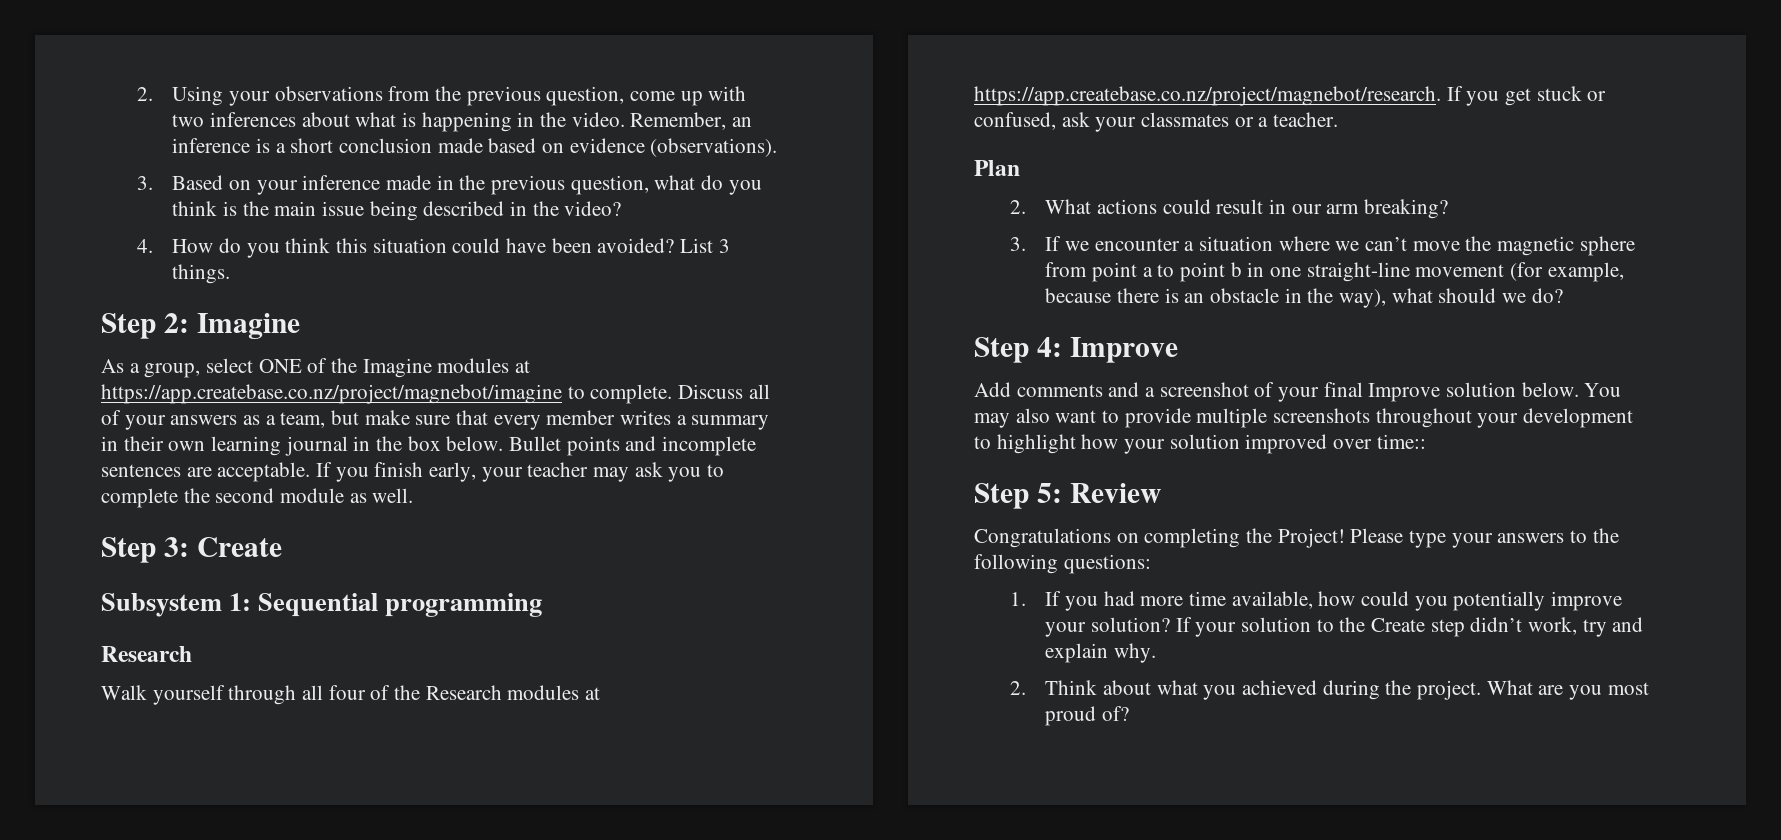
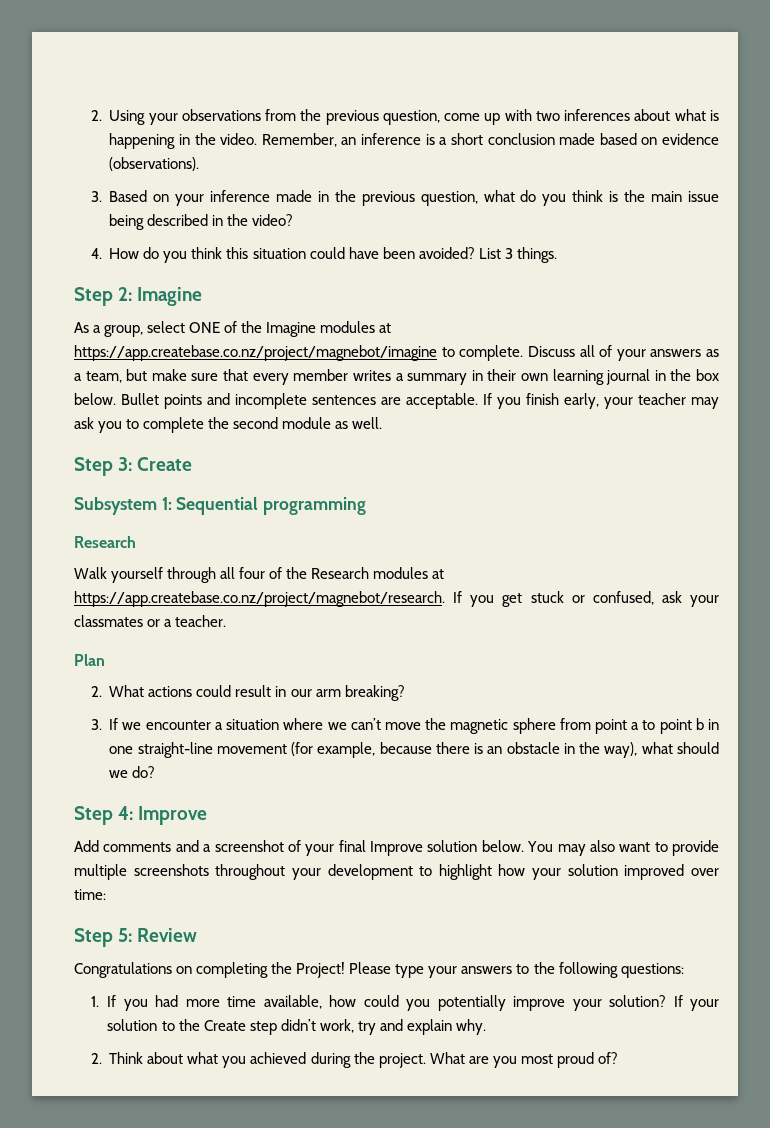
[1376,434,1426,449] time:: -> [74,889,106,900] time:

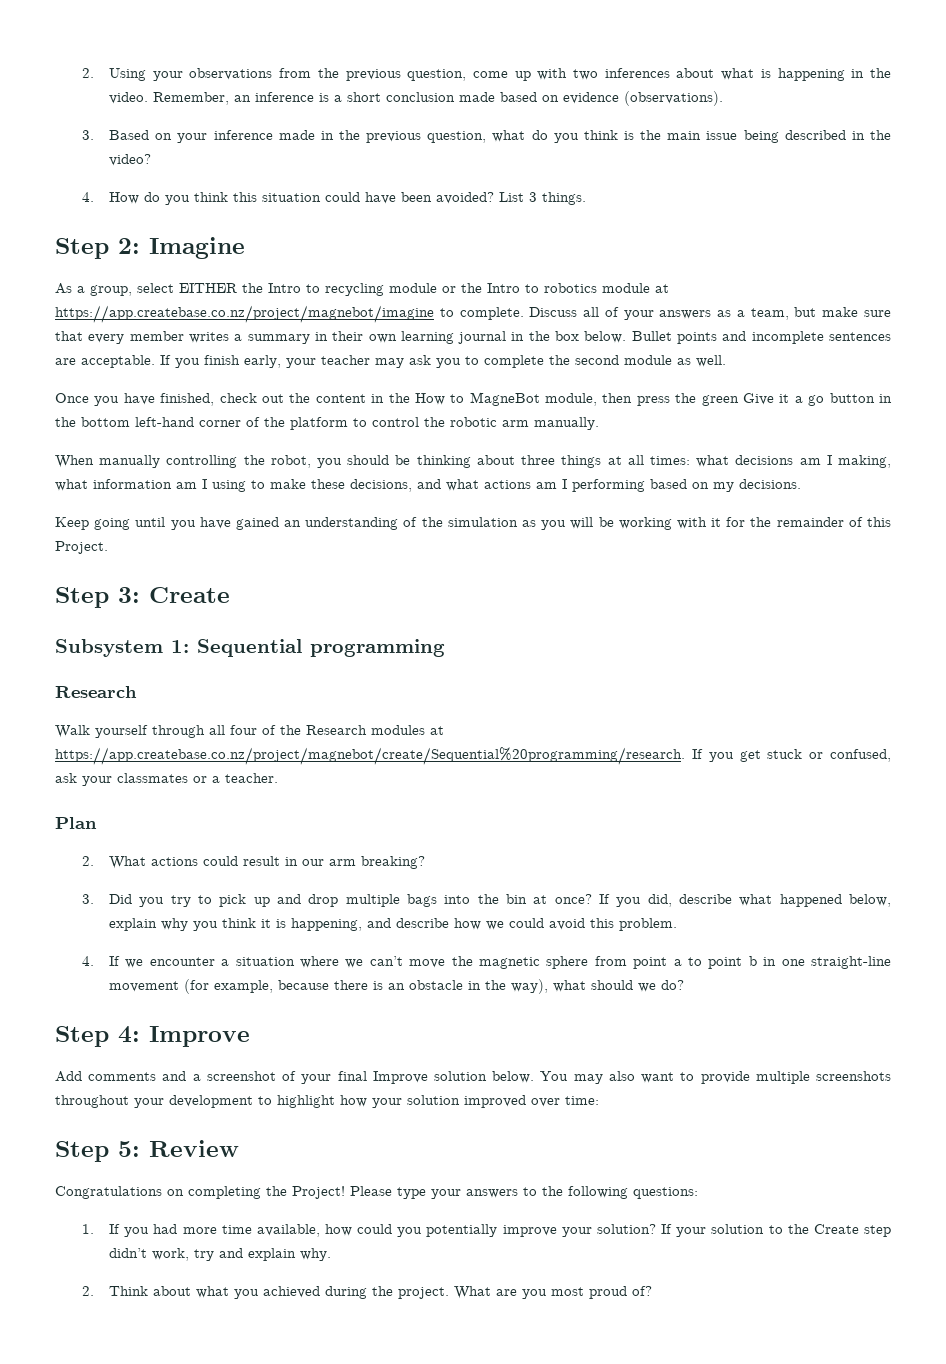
[189,321,376,337] ONE of the Imagine modules -> [179,283,650,296] EITHER the Intro to recycling module or the Intro to robotics module
(383, 423) none -> [55,392,893,406] [55,417,599,430] [55,455,892,468] [55,479,801,492] [55,517,891,530] [55,541,108,554] // Once you have finished, check out the content in the How to MagneBot module, then press the green Give it a go button in the bottom left-hand corner of the platform to control the robotic arm manually. // When manually controlling the robot, you should be thinking about three things at all times: what decisions am I making, what information am I using to make these decisions, and what actions am I performing based on my decisions. // Keep going until you have gained an understanding of the simulation as you will be working with it for the remainder of this Project.
[74,591,445,607] https://app.createbase.co.nz/project/magnebot/research. -> [55,747,685,765] https://app.createbase.co.nz/project/magnebot/create/Sequential%20programming/research.
(102, 724) none -> [109,894,891,907] [109,918,678,931] [82,956,95,966] Did you try to pick up and drop multiple bags into the bin at once? If you did, describe what happened below, explain why you think it is happening, and describe how we could avoid this problem. // 4.

